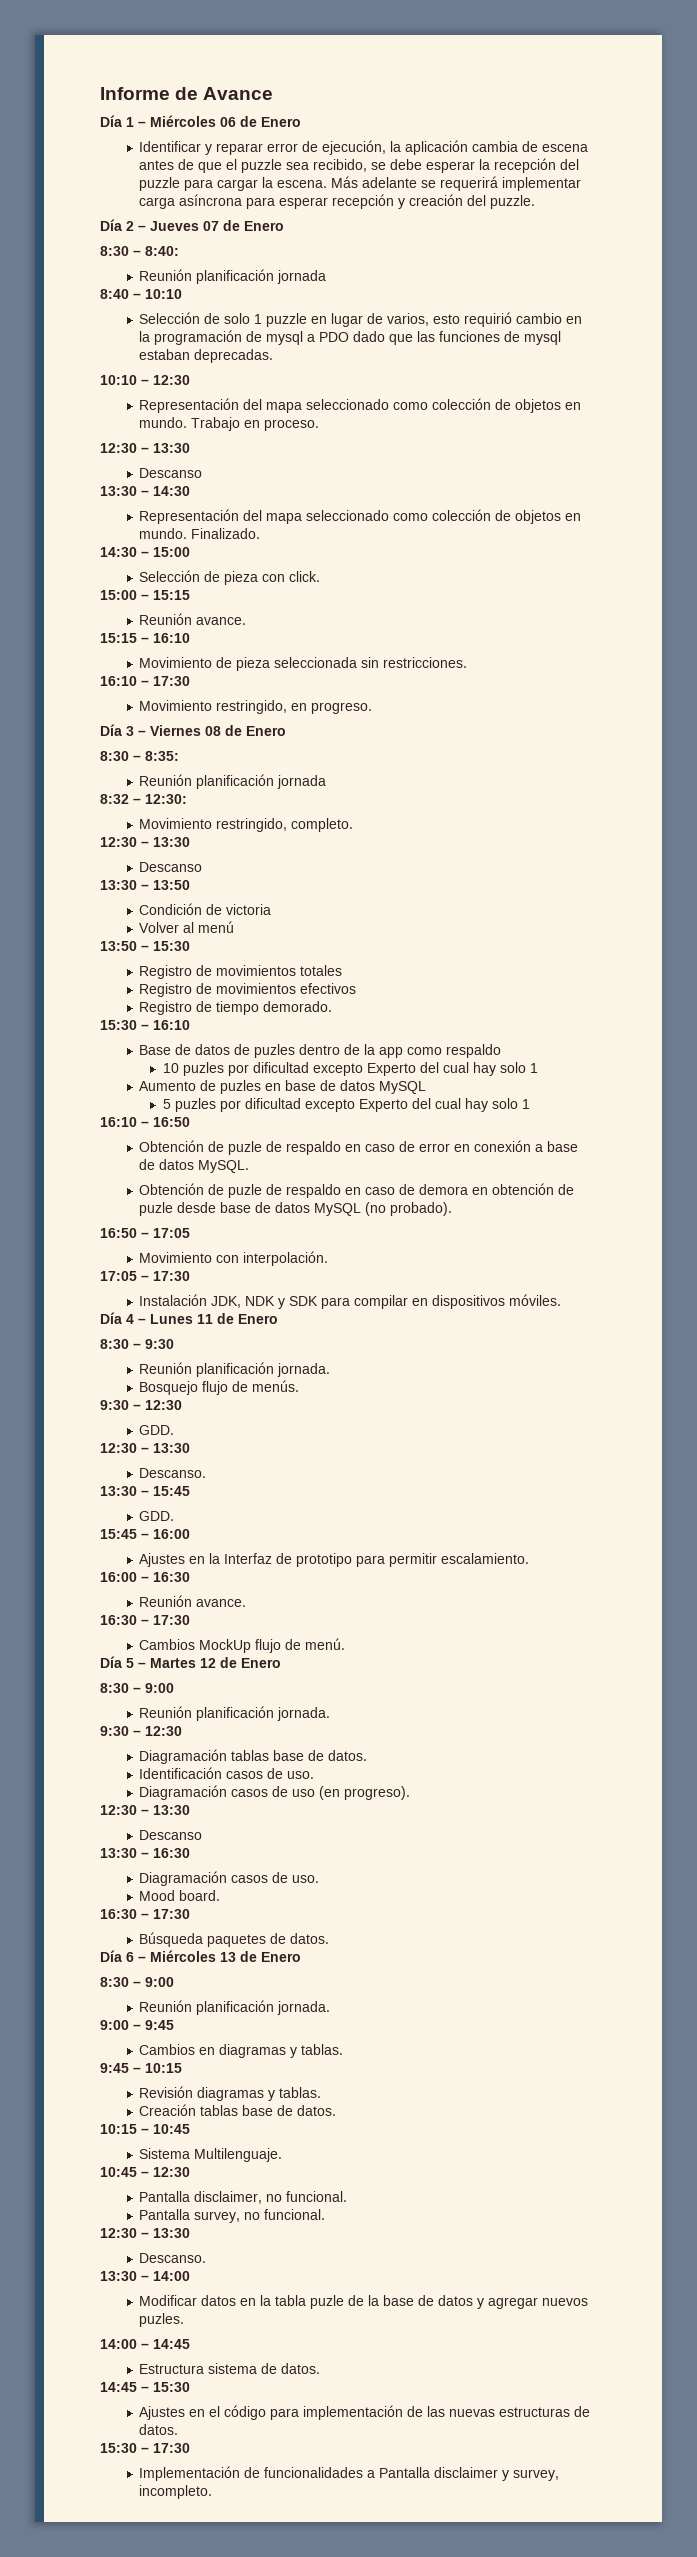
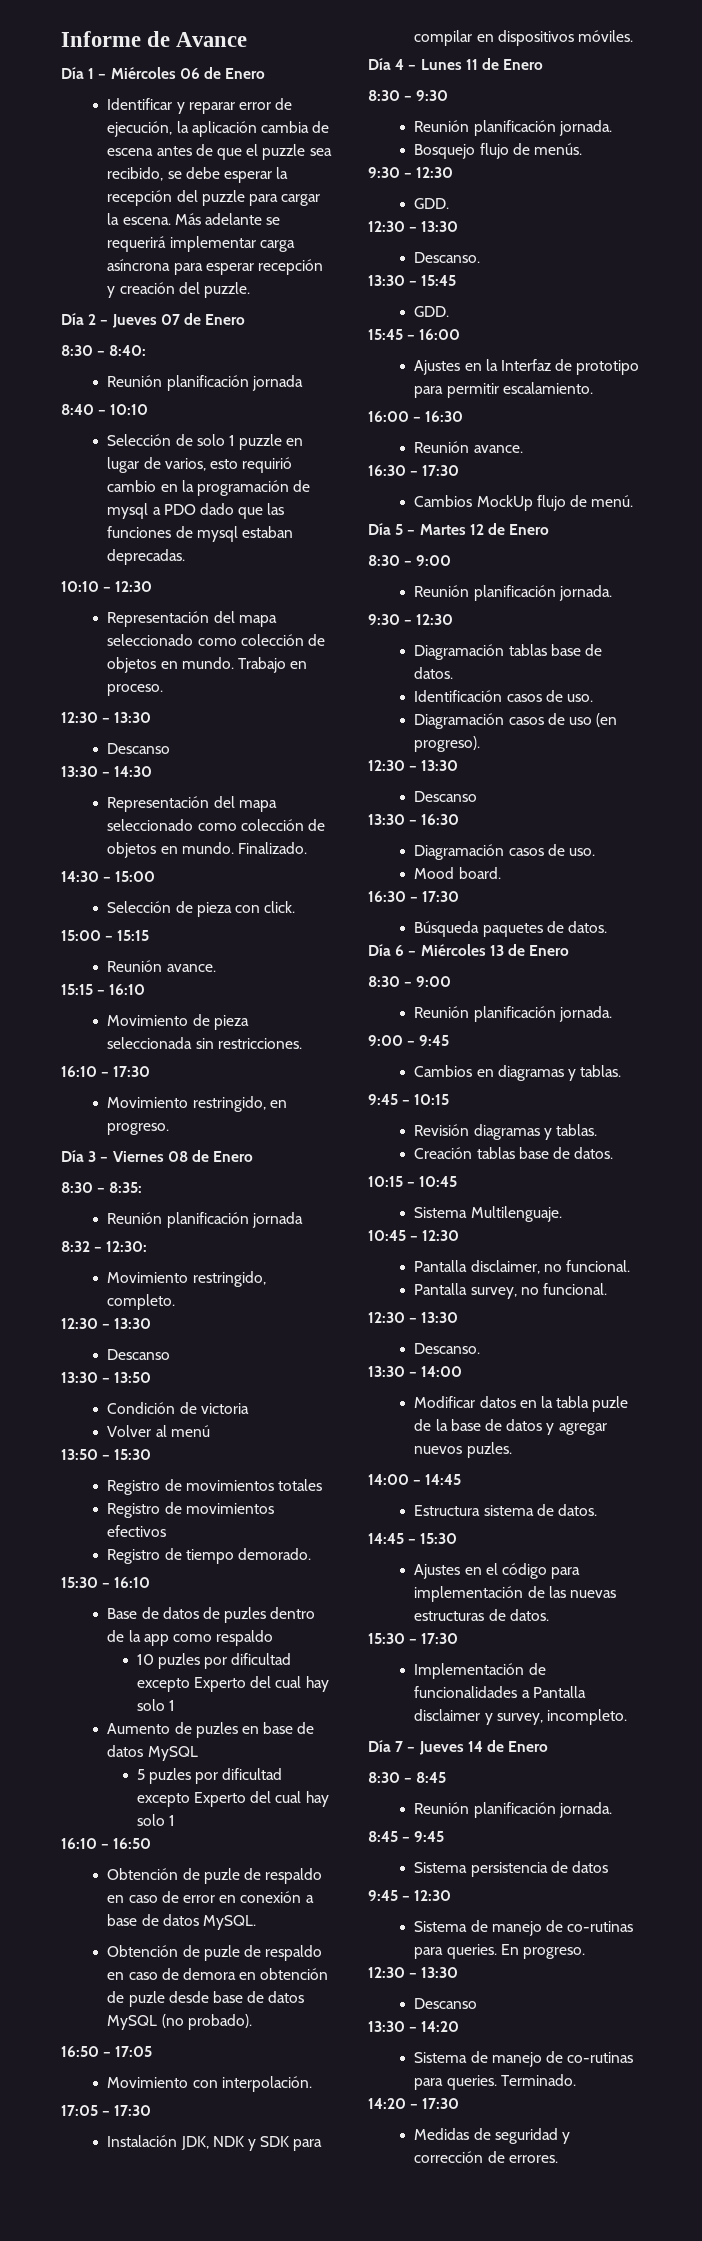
(213, 2492) none -> [368,1740,549,1755] [368,1772,447,1783] [414,1802,612,1818] [368,1831,445,1842] [414,1861,608,1877] [368,1890,452,1901] [414,1920,634,1936] [414,1944,585,1959] [368,1967,459,1978] [414,1998,478,2009] [368,2021,460,2032] [414,2051,634,2067] [414,2074,576,2090] [368,2098,460,2109] [414,2128,570,2144] [414,2151,558,2163] // Día 7 – Jueves 14 de Enero // 8:30 – 8:45 // Reunión planificación jornada. // 8:45 – 9:45 // Sistema persistencia de datos // 9:45 – 12:30 // Sistema de manejo de co-rutinas para queries. En progreso. // 12:30 – 13:30 // Descanso // 13:30 – 14:20 // Sistema de manejo de co-rutinas para queries. Terminado. // 14:20 – 17:30 // Medidas de seguridad y corrección de errores.

